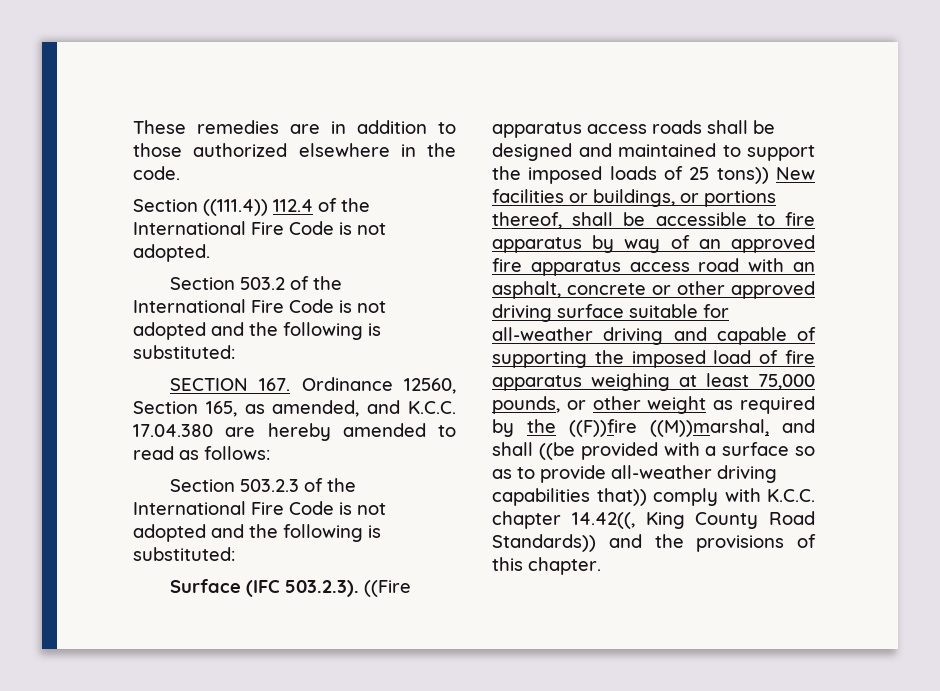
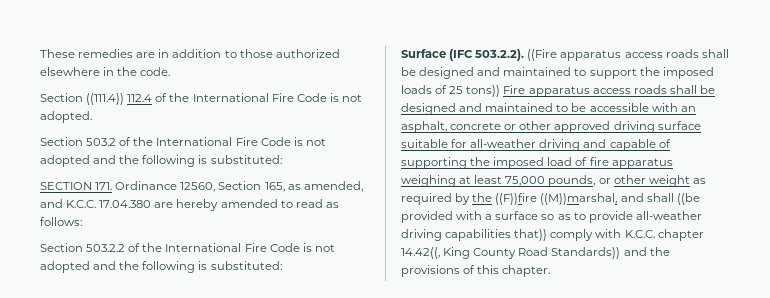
[259,378,291,391] 167. -> [95,182,113,190] 171.
[240,479,300,492] 503.2.3 -> [86,244,126,252] 503.2.2
[285,580,360,597] 503.2.3). -> [475,49,525,61] 503.2.2).
[776,167,815,180] [492,189,776,207] [492,212,815,229] [492,235,815,253] [492,258,740,276] New facilities or buildings, or portions thereof, shall be accessible to fire apparatus by way of an approved fire apparatus access road -> [503,85,715,97] [401,103,649,115] Fire apparatus access roads shall be designed and maintained to be accessible

